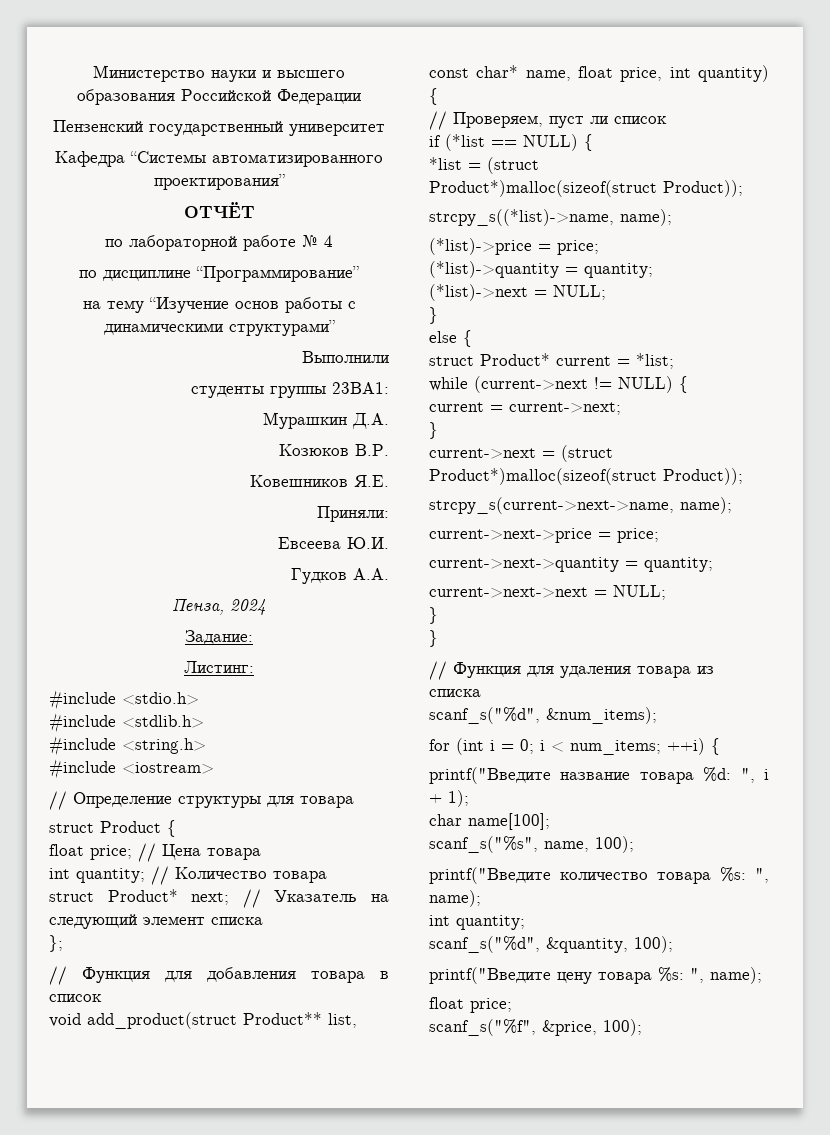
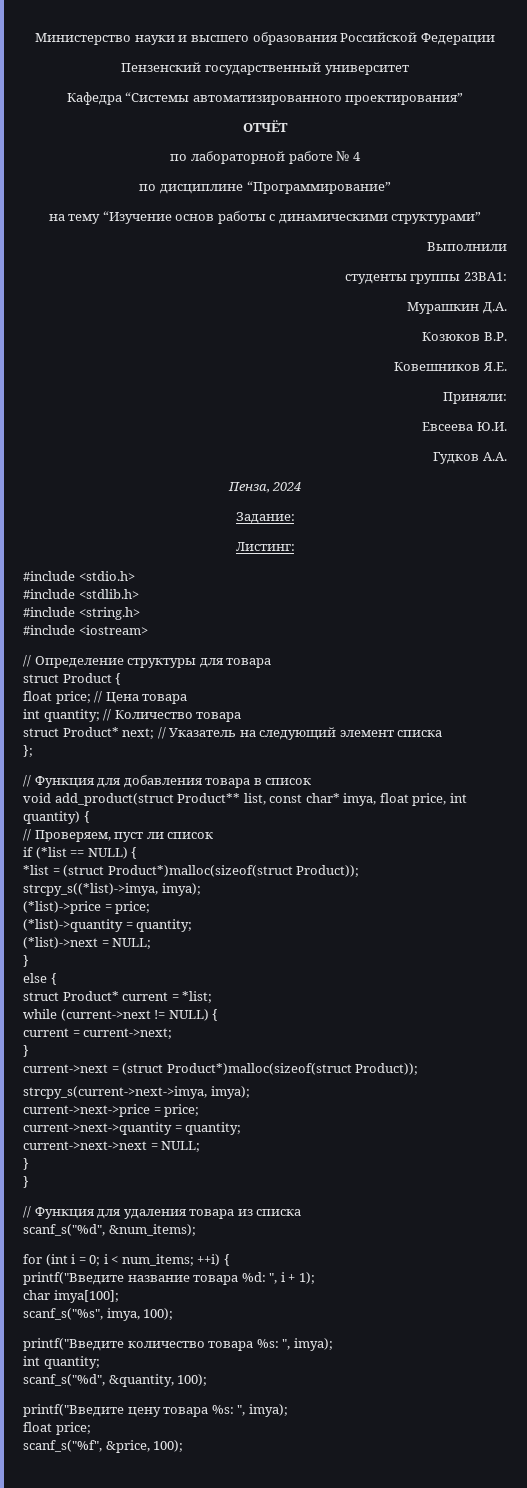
[525,70,571,81] name, -> [343,793,377,806] imya,
[429,209,672,226] strcpy_s((*list)->name, name); -> [23,883,201,896] strcpy_s((*list)->imya, imya);
[429,497,732,514] strcpy_s(current->next->name, name); -> [23,1086,250,1099] strcpy_s(current->next->imya, imya);
[468,813,550,830] name[100]; -> [53,1290,119,1303] imya[100];
[544,841,589,852] name, -> [106,1308,140,1321] imya,
[429,890,481,907] name); -> [293,1338,333,1351] imya);
[710,967,762,984] name); -> [248,1404,288,1417] imya);

